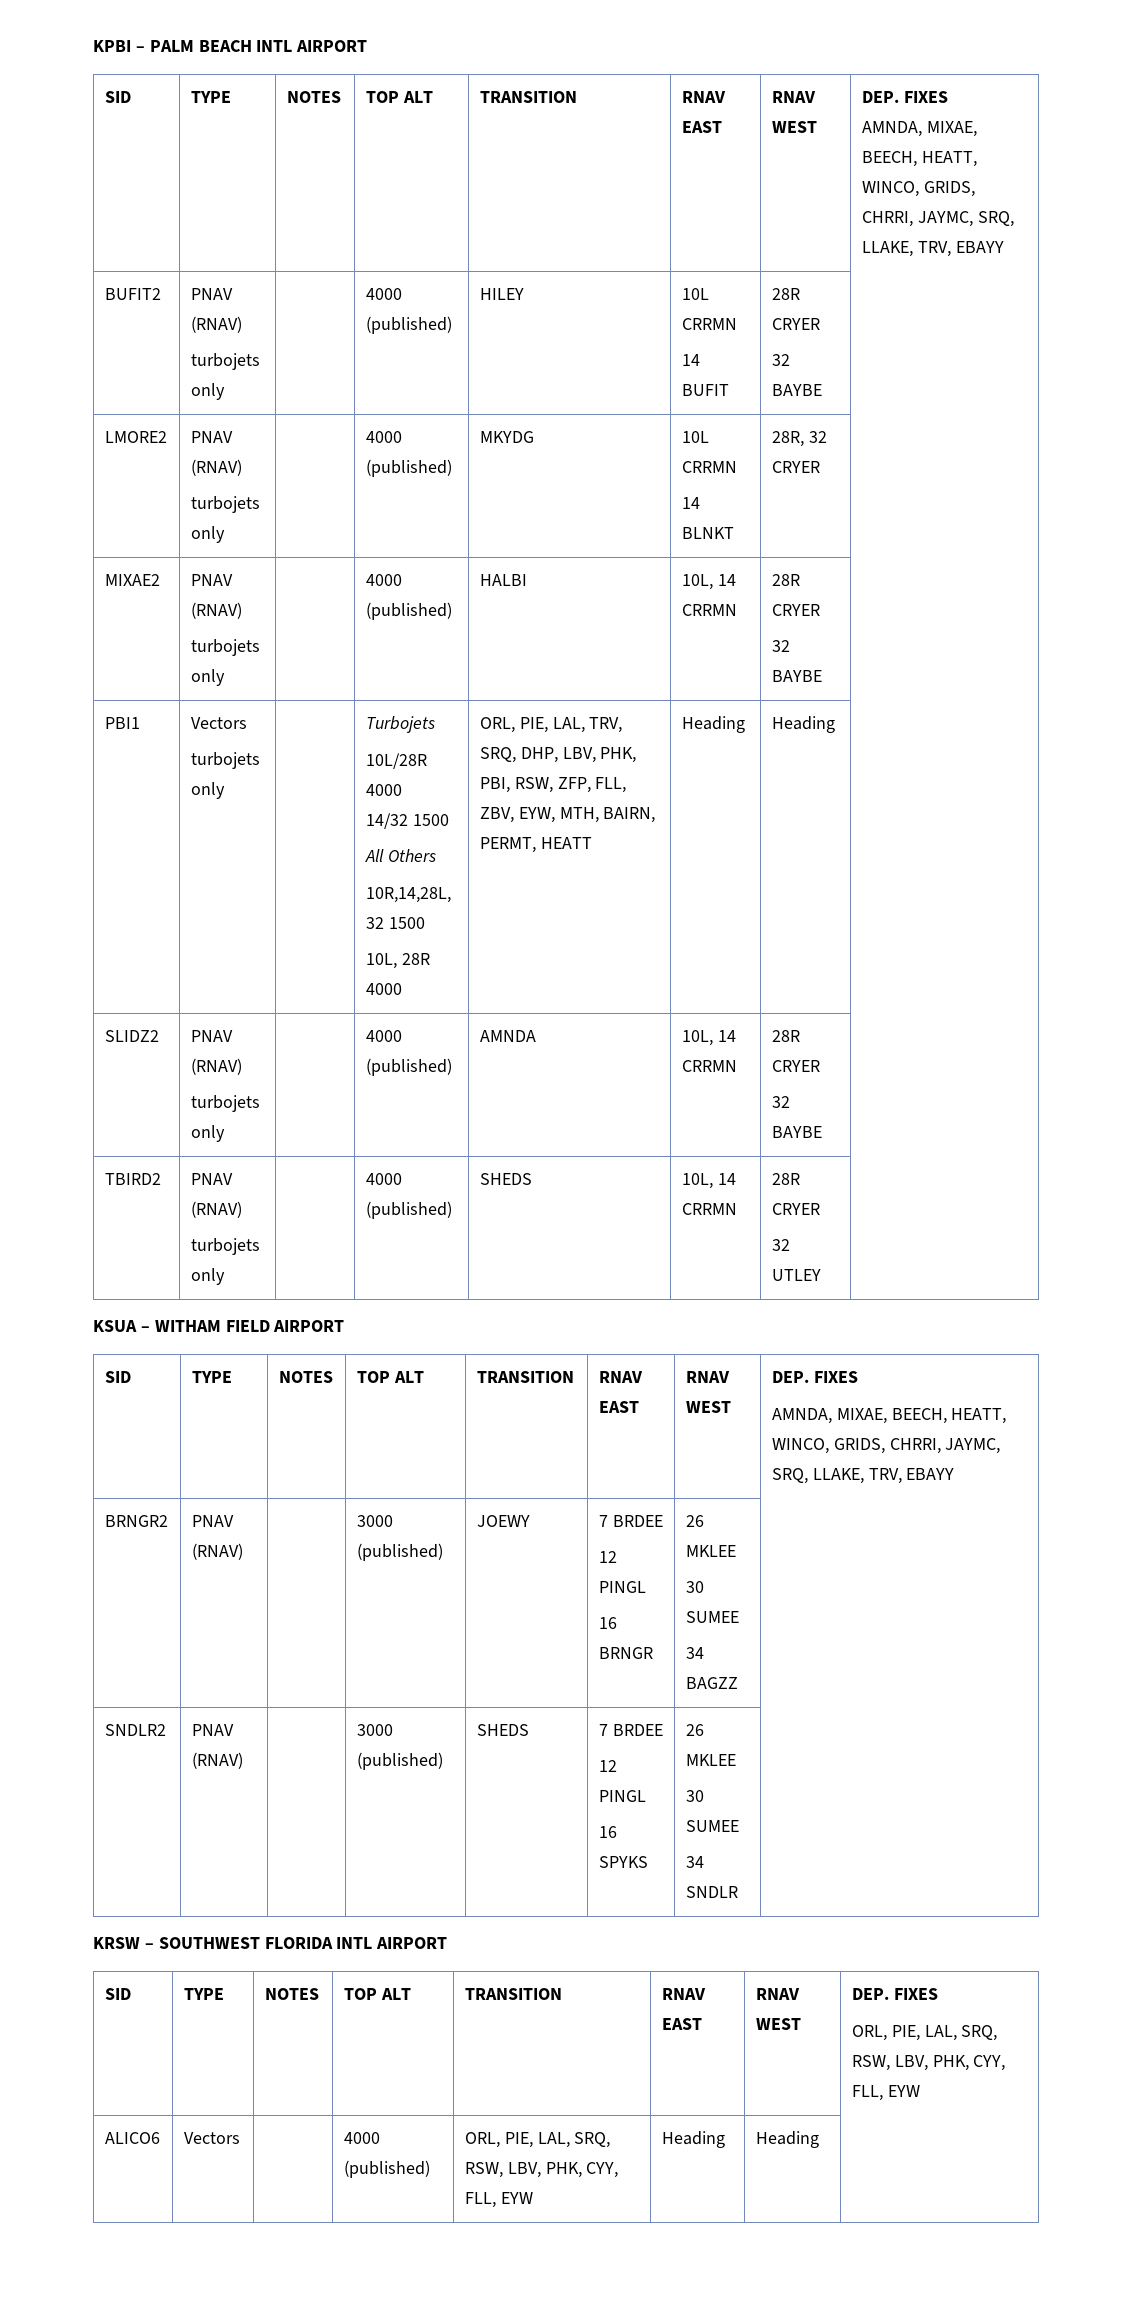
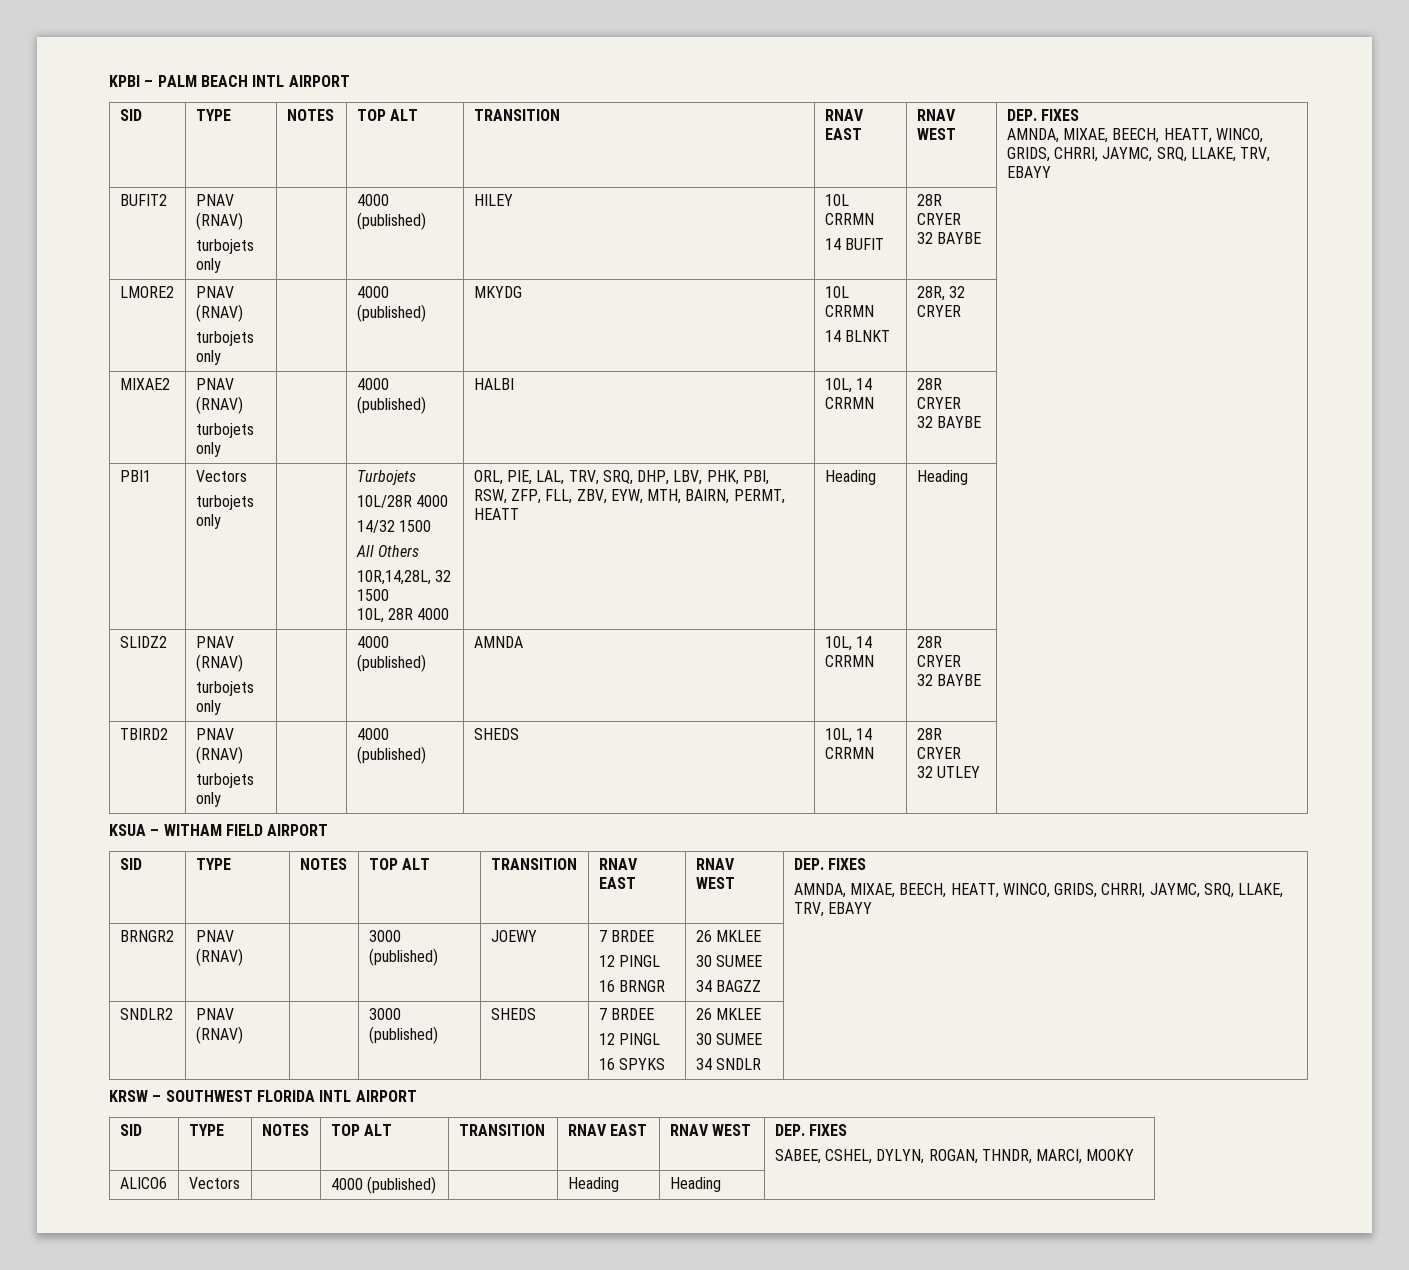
[851,2025,998,2041] [851,2055,1006,2071] [851,2085,920,2101] [104,2132,160,2144] [183,2132,240,2144] [343,2132,380,2144] [343,2160,430,2178] [464,2132,611,2148] [464,2162,619,2178] [464,2192,533,2208] ORL, PIE, LAL, SRQ, RSW, LBV, PHK, CYY, FLL, EYW // ALICO6 | Vectors | | 4000 (published) | ORL, PIE, LAL, SRQ, RSW, LBV, PHK, CYY, FLL, EYW -> [774,1149,1135,1164] [119,1177,167,1189] [188,1177,240,1189] [330,1176,436,1194] SABEE, CSHEL, DYLYN, ROGAN, THNDR, MARCI, MOOKY // ALICO6 | Vectors | | 4000 (published) |

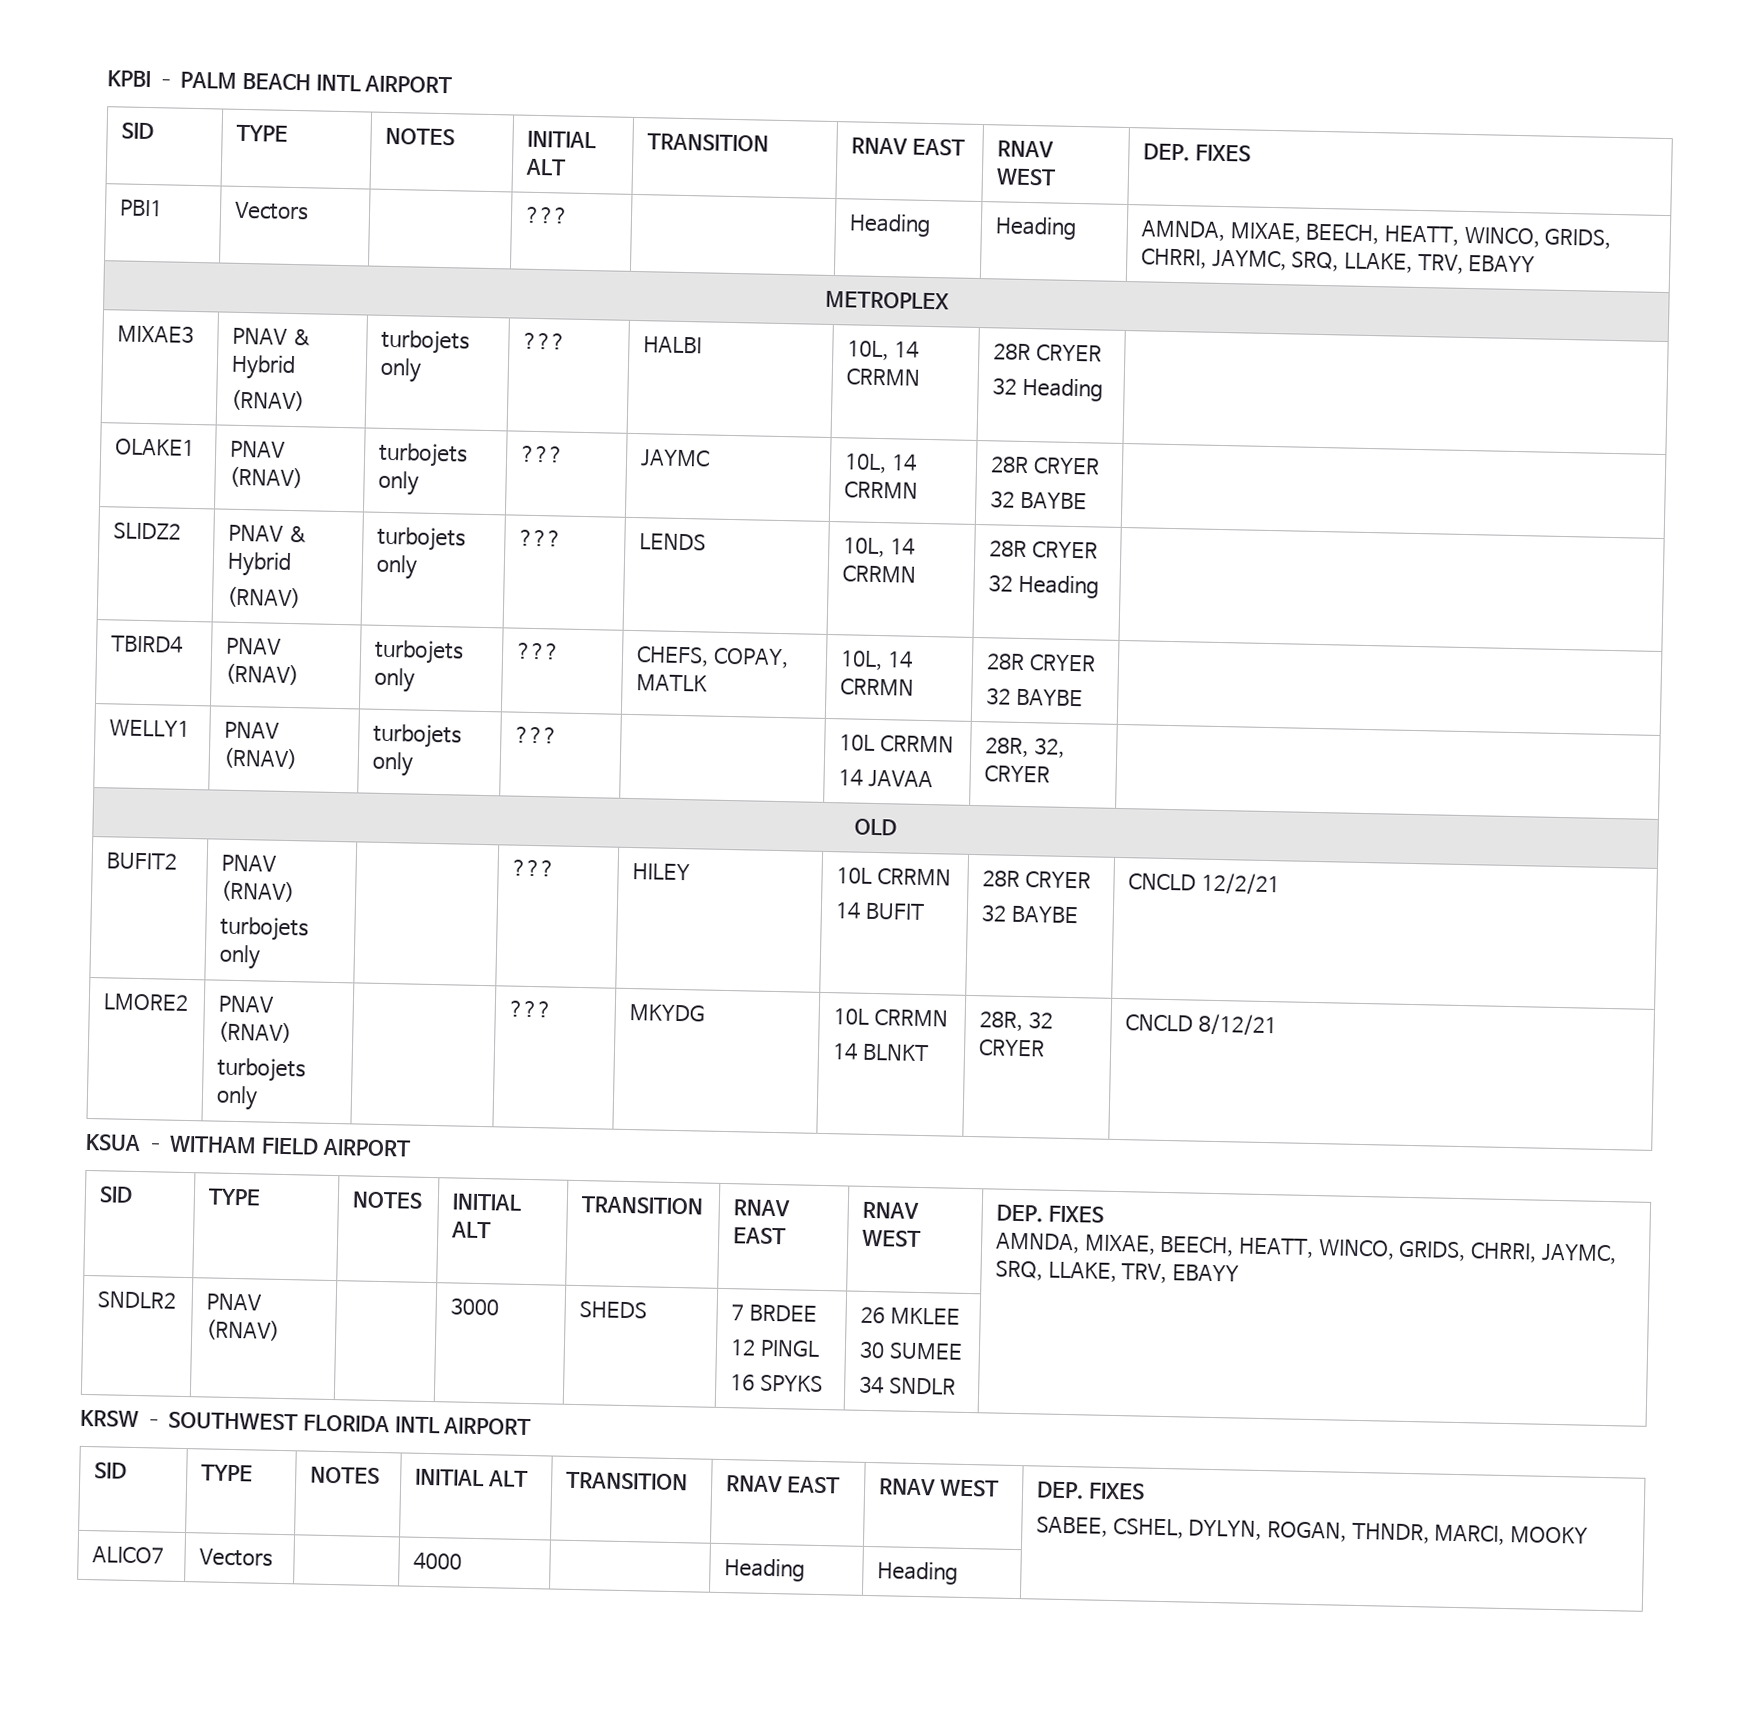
[356,109,386,121] TOP -> [527,130,598,149] [525,158,567,176] [647,133,770,152] [851,137,965,156] [997,140,1055,158] [996,168,1057,186] [1143,143,1251,162] [119,199,164,217] [234,201,310,221] [525,206,570,224] [849,213,932,238] [995,216,1078,240] [1141,219,1612,249] [1141,248,1536,274] [824,290,949,310] [117,324,195,343] [232,326,312,346] [231,354,297,381] [230,389,306,412] [381,329,471,355] [380,357,423,383] [523,332,567,350] [643,336,703,354] [847,340,919,361] [846,367,921,386] [993,343,1102,362] [992,377,1103,402] [115,438,196,457] [230,439,287,458] [229,466,304,489] [378,442,469,468] [378,470,420,496] [520,445,565,463] [640,449,711,468] [844,453,917,474] [844,480,919,499] [990,456,1100,475] [990,490,1087,510] [113,522,182,540] [228,523,308,543] [227,551,293,578] [226,586,302,609] [377,526,467,552] [376,554,419,580] [519,529,563,547] [639,532,707,551] [843,537,915,558] [842,564,917,583] [989,540,1098,559] [988,574,1099,599] [111,634,184,653] [226,636,283,655] [225,663,300,686] [374,639,465,665] [374,667,416,693] [516,642,561,660] [636,646,789,669] [636,674,709,692] [840,650,913,671] [840,677,915,696] [986,653,1096,672] [986,687,1083,707] [109,719,191,737] [224,720,281,739] [223,747,299,770] [373,723,463,749] [372,751,415,777] [515,726,559,744] [839,734,954,753] [838,768,933,789] [985,737,1065,758] [984,765,1051,783] [854,818,897,836] [106,852,178,870] [221,853,278,872] [220,880,296,903] [220,916,310,942] [219,944,262,970] [512,859,556,877] [632,863,691,881] [836,867,951,886] [835,901,925,921] [982,870,1091,889] [981,904,1079,924] [1128,872,1280,896] [103,993,190,1012] [218,994,276,1013] [218,1021,293,1044] [217,1057,307,1083] [216,1085,259,1111] [509,1000,553,1018] [629,1004,706,1022] [833,1008,948,1027] [832,1042,929,1062] [979,1011,1053,1032] [978,1039,1046,1057] [1125,1013,1277,1037] [85,1133,411,1157] [99,1186,134,1203] [208,1188,262,1206] [352,1191,424,1209] [452,1193,524,1211] INITIAL ALT | TRANSITION | RNAV EAST | RNAV WEST | DEP. FIXES // PBI1 | Vectors | | ??? | | Heading | Heading | AMNDA, MIXAE, BEECH, HEATT, WINCO, GRIDS, CHRRI, JAYMC, SRQ, LLAKE, TRV, EBAYY // METROPLEX // MIXAE3 | PNAV & Hybrid // (RNAV) | turbojets only | ??? | HALBI | 10L, 14 CRRMN | 28R CRYER // 32 Heading | // OLAKE1 | PNAV (RNAV) | turbojets only | ??? | JAYMC | 10L, 14 CRRMN | 28R CRYER // 32 BAYBE | // SLIDZ2 | PNAV & Hybrid // (RNAV) | turbojets only | ??? | LENDS | 10L, 14 CRRMN | 28R CRYER // 32 Heading | // TBIRD4 | PNAV (RNAV) | turbojets only | ??? | CHEFS, COPAY, MATLK | 10L, 14 CRRMN | 28R CRYER // 32 BAYBE | // WELLY1 | PNAV (RNAV) | turbojets only | ??? | | 10L CRRMN // 14 JAVAA | 28R, 32, CRYER | // OLD // BUFIT2 | PNAV (RNAV) // turbojets only | | ??? | HILEY | 10L CRRMN // 14 BUFIT | 28R CRYER // 32 BAYBE | CNCLD 12/2/21 // LMORE2 | PNAV (RNAV) // turbojets only | | ??? | MKYDG | 10L CRRMN // 14 BLNKT | 28R, 32 CRYER | CNCLD 8/12/21 // KSUA – WITHAM FIELD AIRPORT // SID | TYPE | NOTES | INITIAL
[119,194,167,206] [195,194,234,206] [195,212,243,230] [195,239,254,254] [195,258,221,273] [356,194,389,206] [356,212,426,230] [473,194,513,206] [824,194,849,206] [824,213,874,225] [824,238,884,250] [916,194,942,206] [916,213,961,225] [916,232,981,244] [119,286,174,298] [195,286,234,298] [195,304,243,322] [195,331,254,346] [195,350,221,365] [356,286,389,298] [356,304,426,322] [473,286,522,298] [824,286,849,298] [824,305,874,317] [824,330,890,342] [916,286,965,301] [916,305,961,317] [119,378,170,390] [195,378,234,390] [195,396,243,414] [195,423,254,438] [195,442,221,457] [356,378,389,390] [356,396,426,414] [473,378,514,390] [824,378,872,393] [824,397,874,409] [916,378,942,390] [916,397,961,409] [916,416,981,428] [119,470,151,482] [195,470,247,482] [195,495,254,510] [195,514,221,529] [356,470,416,485] [356,495,448,508] [356,520,431,533] [355,545,419,557] [356,570,451,585] [356,589,389,601] [356,608,450,623] [473,470,770,485] [473,489,785,504] [473,508,519,520] [824,470,876,485] [916,470,968,485] [119,636,167,648] [195,636,234,648] [195,654,243,672] [195,681,254,696] [195,700,221,715] [356,636,389,648] [356,654,426,672] [473,636,523,648] [824,636,872,651] [824,655,874,667] [916,636,942,648] [916,655,961,667] [916,674,981,686] [119,728,168,740] [195,728,234,740] [195,746,243,764] [195,773,254,788] [195,792,221,807] [356,728,389,740] [356,746,426,764] [473,728,519,740] [824,728,872,743] [824,747,874,759] [916,728,942,740] [916,747,961,759] [916,766,980,778] [109,824,329,836] [119,858,142,870] [195,858,231,870] [299,858,347,870] [368,858,430,870] [490,858,577,870] [598,858,638,870] [598,877,636,889] [695,858,735,870] [695,877,735,889] [793,858,866,870] [793,883,1284,898] [793,902,872,917] [119,930,174,942] [195,930,234,942] [195,948,243,966] [368,930,401,942] [368,948,438,966] [490,930,537,942] [598,930,654,942] [598,955,660,967] [598,980,665,992] [695,930,761,942] [695,955,762,967] [695,980,761,992] // BUFIT2 | PNAV (RNAV) // turbojets only | | 4000 (published) | HILEY | 10L CRRMN // 14 BUFIT | 28R CRYER // 32 BAYBE | // LMORE2 | PNAV (RNAV) // turbojets only | | 4000 (published) | MKYDG | 10L CRRMN // 14 BLNKT | 28R, 32 CRYER | // MIXAE2 | PNAV (RNAV) // turbojets only | | 4000 (published) | HALBI | 10L, 14 CRRMN | 28R CRYER // 32 BAYBE | // PBI1 | Vectors // turbojets only | | Turbojets // 10L/28R 4000 // 14/32 1500 // All Others // 10R,14,28L, 32 1500 // 10L, 28R 4000 | ORL, PIE, LAL, TRV, SRQ, DHP, LBV, PHK, PBI, RSW, ZFP, FLL, ZBV, EYW, MTH, BAIRN, PERMT, HEATT | Heading | Heading | // SLIDZ2 | PNAV (RNAV) // turbojets only | | 4000 (published) | AMNDA | 10L, 14 CRRMN | 28R CRYER // 32 BAYBE | // TBIRD2 | PNAV (RNAV) // turbojets only | | 4000 (published) | SHEDS | 10L, 14 CRRMN | 28R CRYER // 32 UTLEY | // KSUA – WITHAM FIELD AIRPORT // SID | TYPE | NOTES | TOP ALT | TRANSITION | RNAV EAST | RNAV WEST | DEP. FIXES // AMNDA, MIXAE, BEECH, HEATT, WINCO, GRIDS, CHRRI, JAYMC, SRQ, LLAKE, TRV, EBAYY // BRNGR2 | PNAV (RNAV) | | 3000 (published) | JOEWY | 7 BRDEE // 12 PINGL // 16 BRNGR | 26 MKLEE // 30 SUMEE // 34 BAGZZ | -> (1240, 1273) none
[368,1026,438,1044] (published) -> (500, 1306) none
[330,1124,360,1136] TOP -> [415,1468,486,1487] INITIAL
[119,1177,167,1189] ALICO6 -> [92,1546,165,1564] ALICO7
[366,1176,436,1194] (published) -> (463, 1560) none

